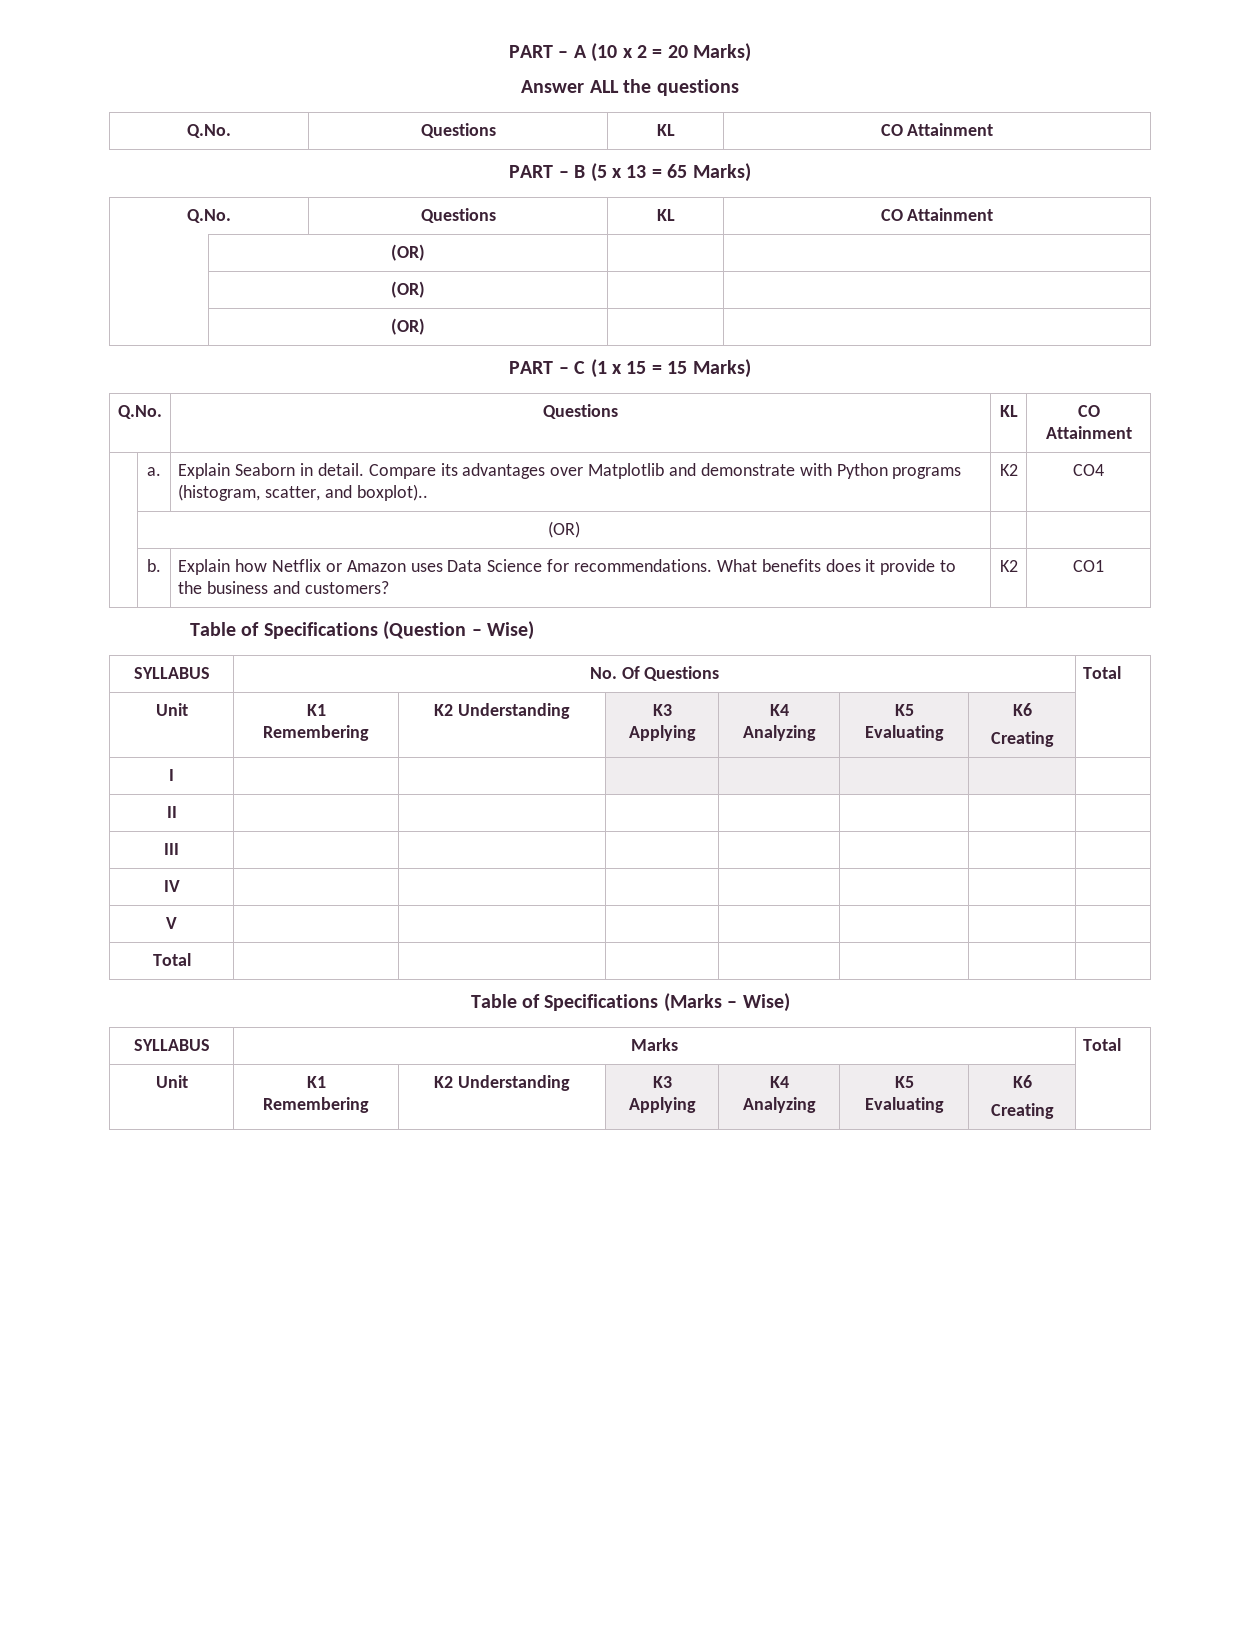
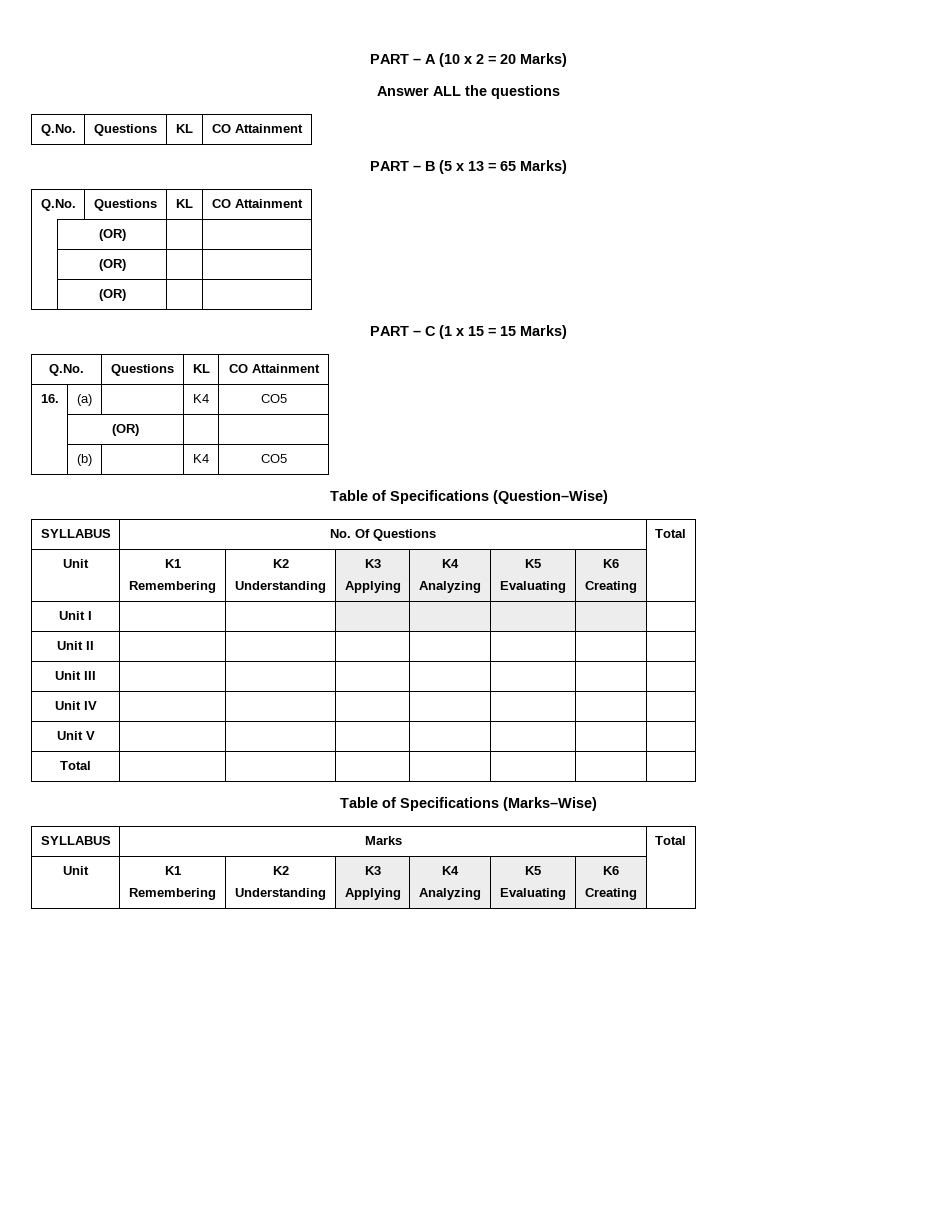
[147,467,161,476] [178,463,962,479] [178,484,428,501] [999,464,1018,476] [1073,464,1104,476] [548,521,580,538] [147,559,161,572] [178,559,957,575] [178,581,389,594] [999,560,1018,572] [1073,560,1104,572] [189,621,534,640] | a. | Explain Seaborn in detail. Compare its advantages over Matplotlib and demonstrate with Python programs (histogram, scatter, and boxplot).. | K2 | CO4 // | (OR) | | // | b. | Explain how Netflix or Amazon uses Data Science for recommendations. What benefits does it provide to the business and customers? | K2 | CO1 // Table of Specifications (Question – Wise) -> [40,394,59,403] [77,394,92,406] [193,394,209,403] [260,394,287,403] [112,424,139,436] [77,454,92,466] [193,454,209,463] [260,454,287,463] [329,490,608,504] 16. | (a) | | K4 | CO5 // | (OR) | | // | (b) | | K4 | CO5 // Table of Specifications (Question–Wise)
(454, 710) none -> (289, 563) //
(1054, 739) none -> [59,611,85,620] Unit
(174, 775) none -> [57,641,83,650] Unit
(177, 812) none -> [55,671,81,680] Unit
(179, 849) none -> [54,701,81,710] Unit
(180, 886) none -> [56,731,83,740] Unit
[663,993,790,1012] (Marks – Wise) -> [503,797,597,811] (Marks–Wise)
(454, 1082) none -> (289, 870) //

